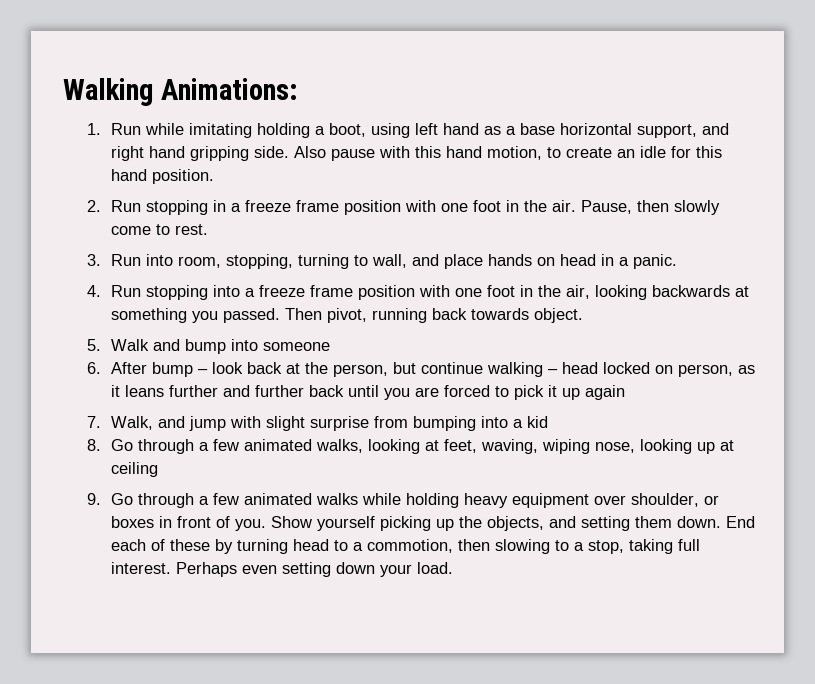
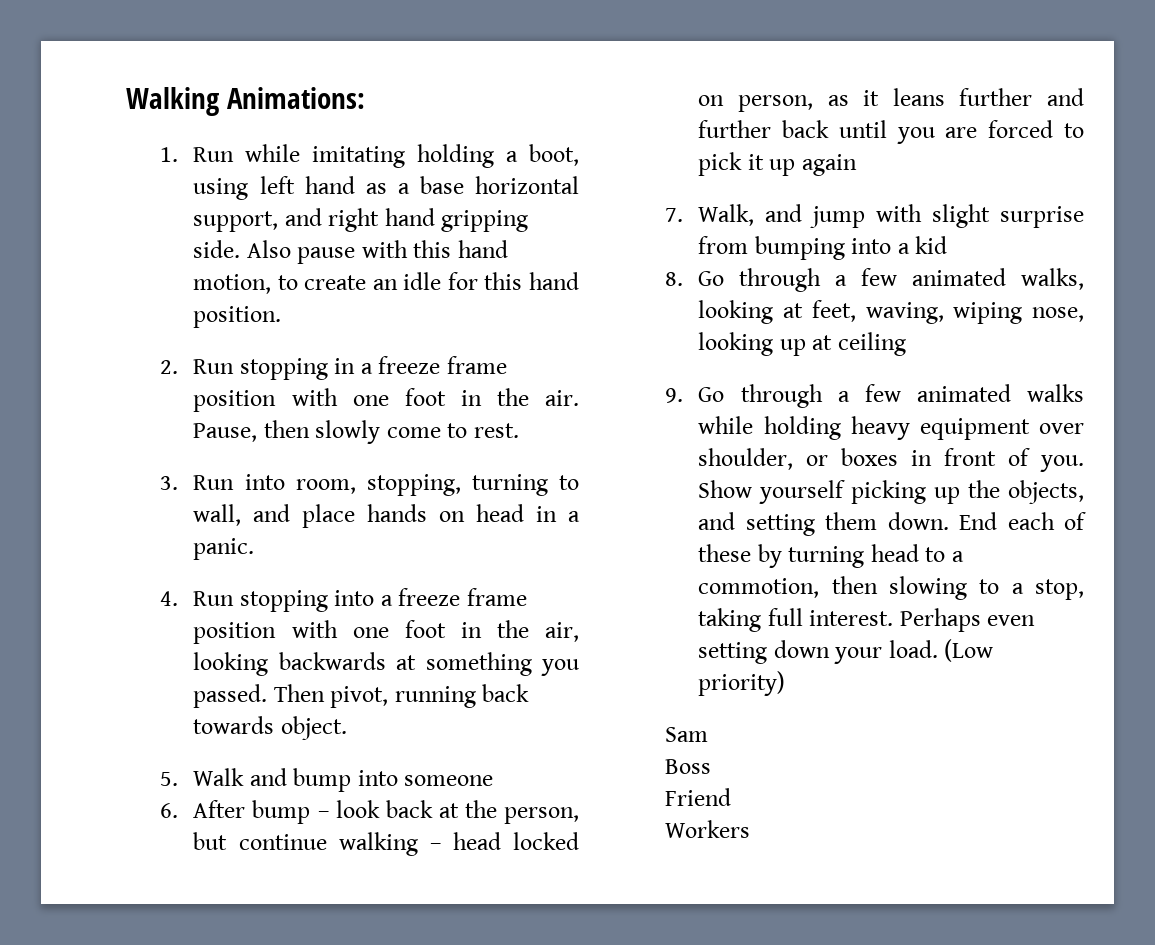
(454, 568) none -> [944,639,994,662] [698,671,786,696] [664,727,708,742] [664,759,711,774] [664,788,731,806] [664,820,750,838] (Low priority) // Sam // Boss // Friend // Workers

